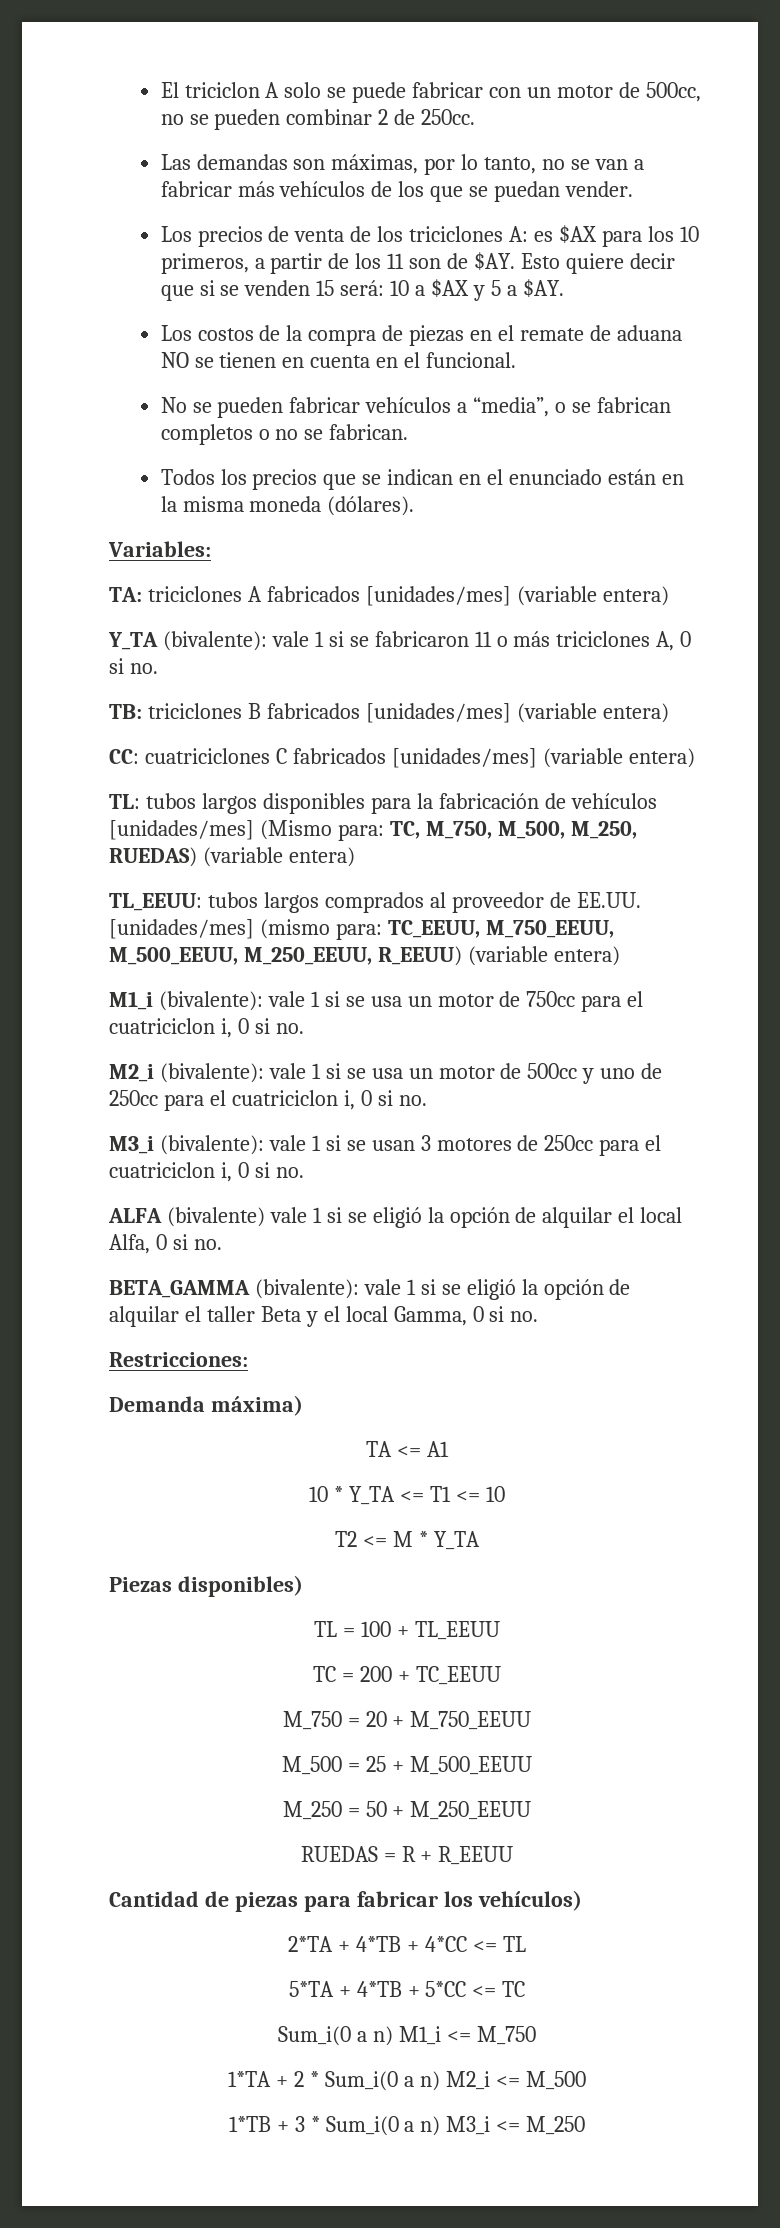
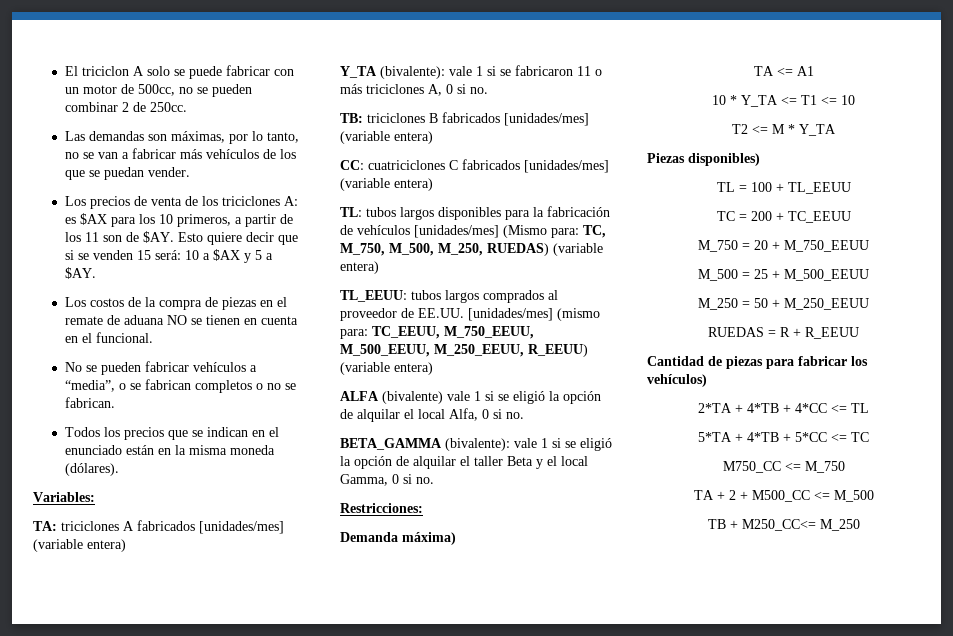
[109,991,644,1012] [109,1018,304,1038] [109,1063,663,1084] [109,1090,427,1111] [109,1135,662,1156] [109,1162,304,1182] // M1_i (bivalente): vale 1 si se usa un motor de 750cc para el cuatriciclon i, 0 si no. // M2_i (bivalente): vale 1 si se usa un motor de 500cc y uno de 250cc para el cuatriciclon i, 0 si no. // M3_i (bivalente): vale 1 si se usan 3 motores de 250cc para el cuatriciclon i, 0 si no. -> (433, 368) none
[278,2026,441,2046] Sum_i(0 a n) M1_i -> [722,461,781,473] M750_CC
[228,2071,272,2087] 1*TA -> [693,490,714,500] TA
[310,2071,586,2091] [228,2116,521,2136] * Sum_i(0 a n) M2_i <= M_500 // 1*TB + 3 * Sum_i(0 a n) M3_i <= -> [739,490,874,502] [707,519,816,531] + M500_CC <= M_500 // TB + M250_CC<=

